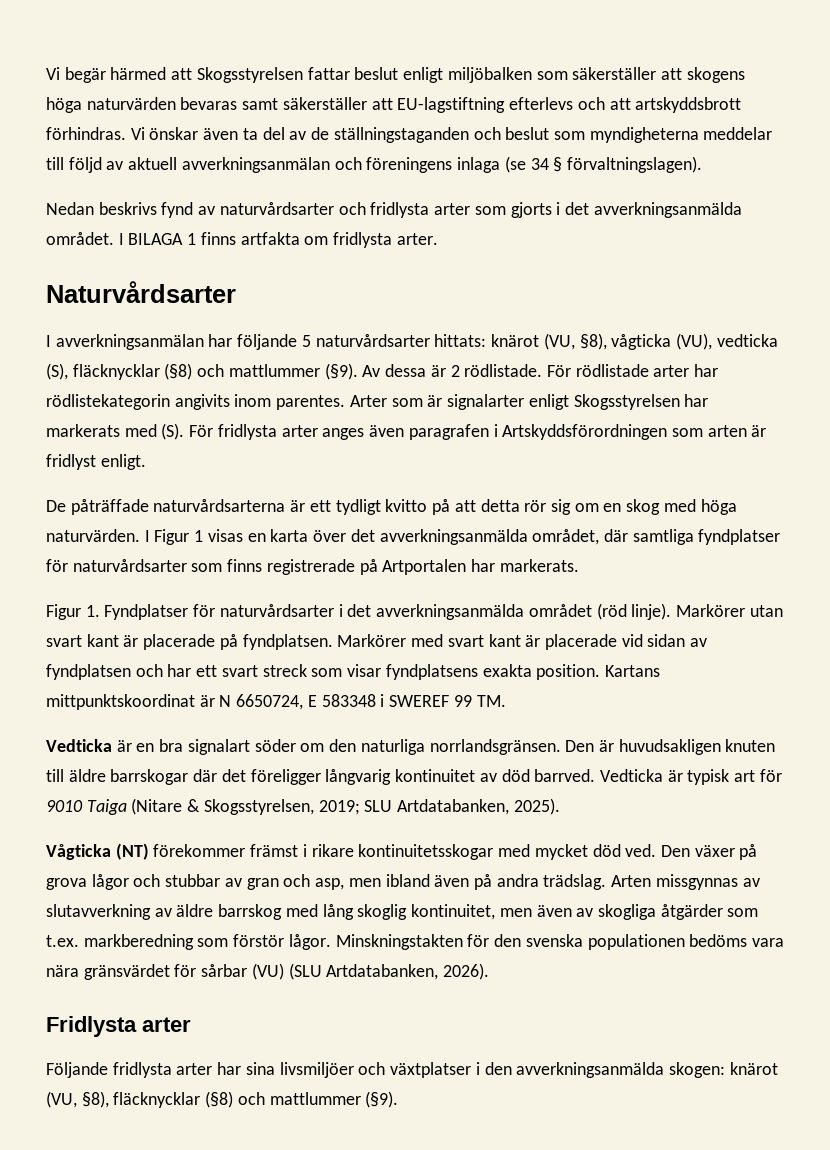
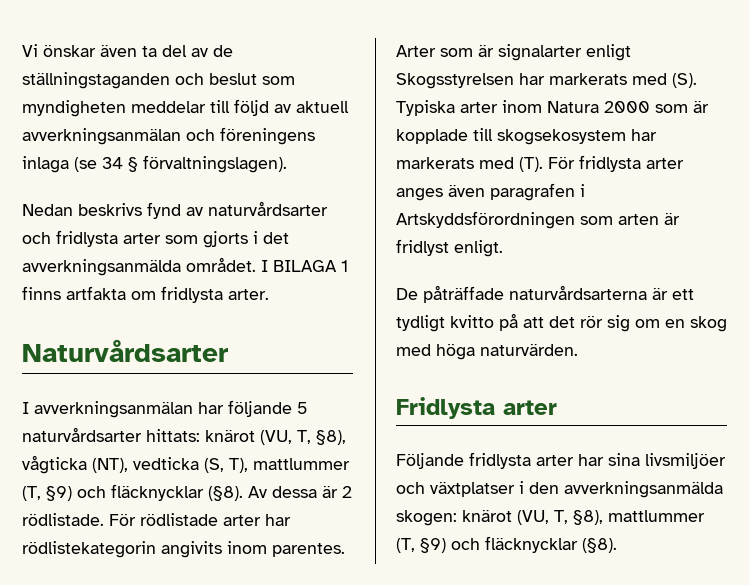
[46,67,745,83] [46,97,742,113] [46,127,145,140] Vi begär härmed att Skogsstyrelsen fattar beslut enligt miljöbalken som säkerställer att skogens höga naturvärden bevaras samt säkerställer att EU-lagstiftning efterlevs och att artskyddsbrott förhindras. Vi -> [22,44,38,57] Vi
[589,127,699,143] myndigheterna -> [22,100,126,117] myndigheten
(575, 341) none -> [297,430,311,444] T,
[675,333,778,350] [46,363,358,380] (VU), vedticka (S), fläcknycklar (§8) och mattlummer (§9). -> [92,457,350,473] [22,484,243,501] (NT), vedticka (S, T), mattlummer (T, §9) och fläcknycklar (§8).
(185, 431) none -> [396,100,709,116] [396,128,657,145] [396,157,543,172] Typiska arter inom Natura 2000 som är kopplade till skogsekosystem har markerats med (T).
[480,499,520,512] detta -> [549,316,575,328] det
[144,529,781,545] [46,559,579,575] [46,603,783,620] [46,634,708,650] [46,664,660,680] [46,694,506,710] [46,739,776,755] [46,769,782,785] [46,798,560,815] [46,843,758,860] [46,874,760,890] [46,904,759,920] [46,934,784,950] [46,963,490,980] I Figur 1 visas en karta över det avverkningsanmälda området, där samtliga fyndplatser för naturvårdsarter som finns registrerade på Artportalen har markerats. // Figur 1. Fyndplatser för naturvårdsarter i det avverkningsanmälda området (röd linje). Markörer utan svart kant är placerade på fyndplatsen. Markörer med svart kant är placerade vid sidan av fyndplatsen och har ett svart streck som visar fyndplatsens exakta position. Kartans mittpunktskoordinat är N 6650724, E 583348 i SWEREF 99 TM. // Vedticka är en bra signalart söder om den naturliga norrlandsgränsen. Den är huvudsakligen knuten till äldre barrskogar där det föreligger långvarig kontinuitet av död barrved. Vedticka är typisk art för 9010 Taiga (Nitare & Skogsstyrelsen, 2019; SLU Artdatabanken, 2025). // Vågticka (NT) förekommer främst i rikare kontinuitetsskogar med mycket död ved. Den växer på grova lågor och stubbar av gran och asp, men ibland även på andra trädslag. Arten missgynnas av slutavverkning av äldre barrskog med lång skoglig kontinuitet, men även av skogliga åtgärder som t.ex. markberedning som förstör lågor. Minskningstakten för den svenska populationen bedöms vara nära gränsvärdet för sårbar (VU) (SLU Artdatabanken, 2026). -> (578, 349) none
[81,1091,399,1108] §8), fläcknycklar (§8) och mattlummer (§9). -> [554,510,705,525] [396,536,617,553] T, §8), mattlummer (T, §9) och fläcknycklar (§8).

